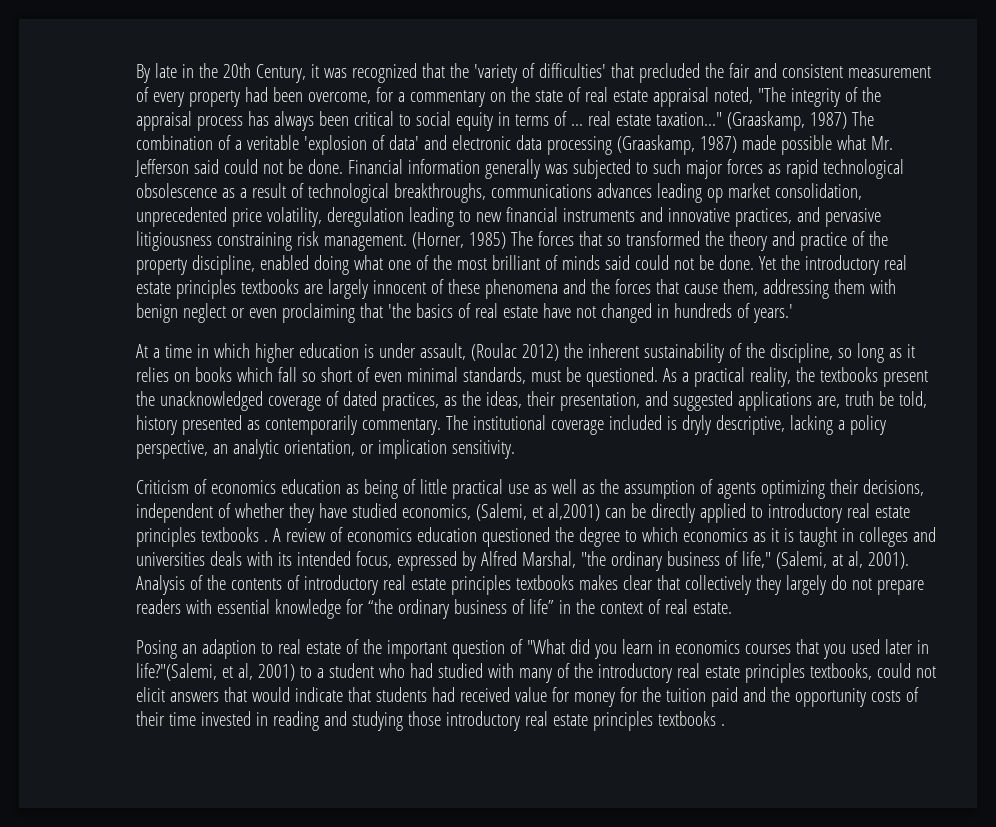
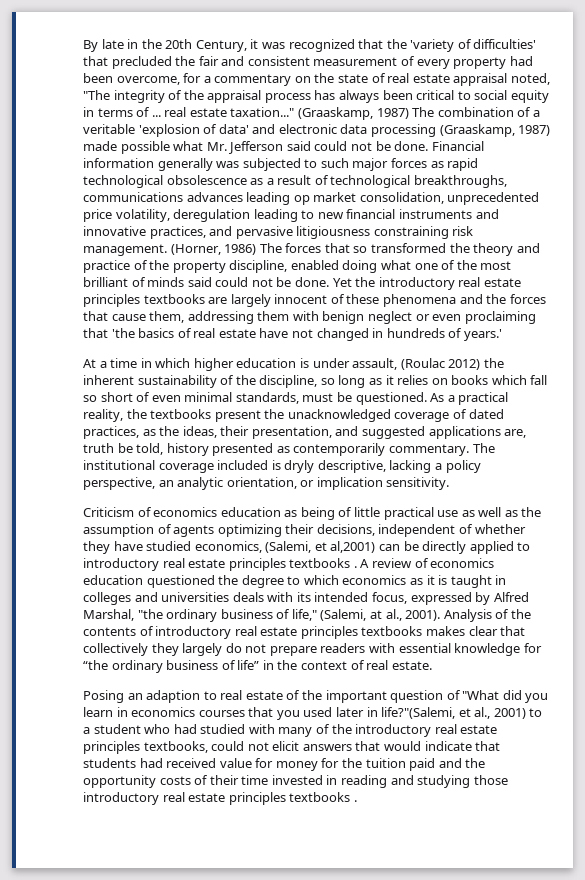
[469,232,507,249] 1985) -> [224,244,257,255] 1986)
[848,551,864,568] al, -> [385,609,402,621] al.,
[238,663,254,680] al, -> [474,707,491,719] al.,

